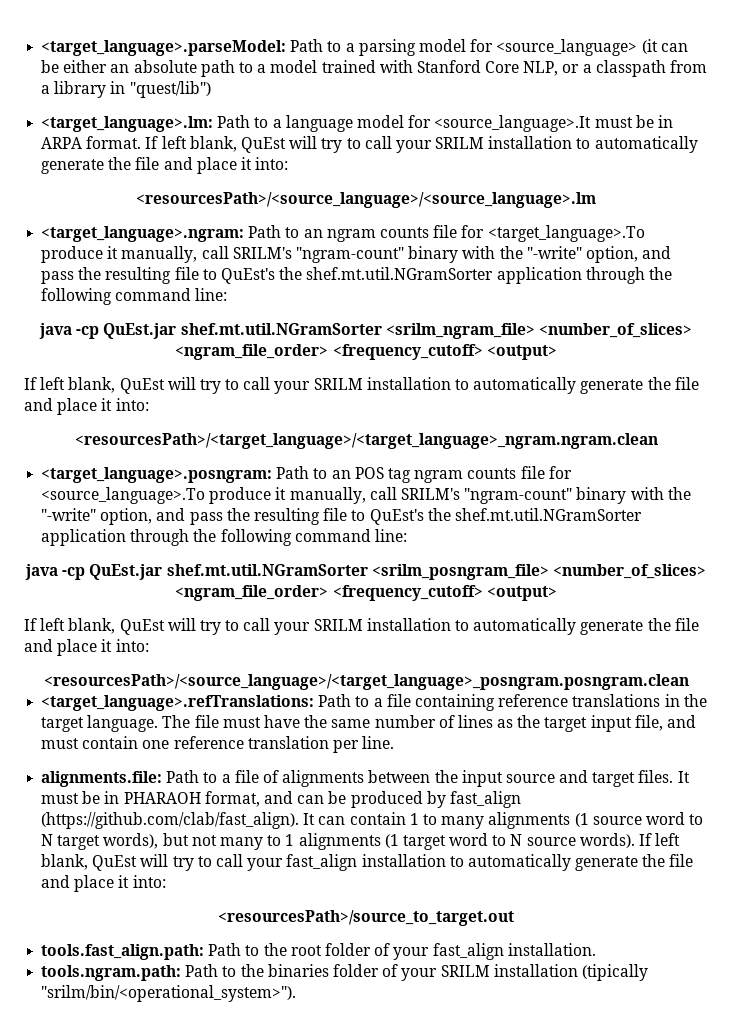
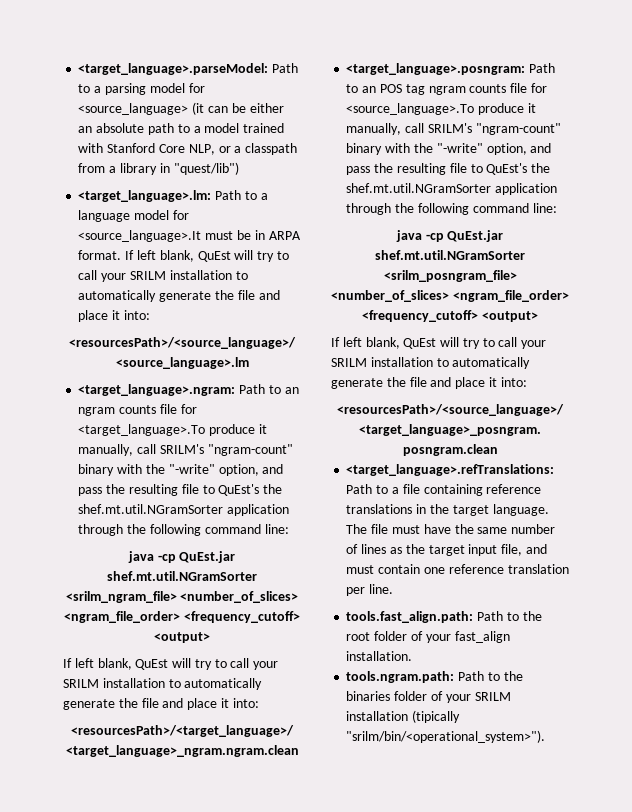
[41,770,690,787] [41,791,521,808] [41,812,704,829] [41,833,681,850] [41,854,694,871] [41,875,166,892] [218,910,514,926] // alignments.file: Path to a file of alignments between the input source and target files. It must be in PHARAOH format, and can be produced by fast_align (https://github.com/clab/fast_align). It can contain 1 to many alignments (1 source word to N target words), but not many to 1 alignments (1 target word to N source words). If left blank, QuEst will try to call your fast_align installation to automatically generate the file and place it into: // <resourcesPath>/source_to_target.out -> (394, 589) none

